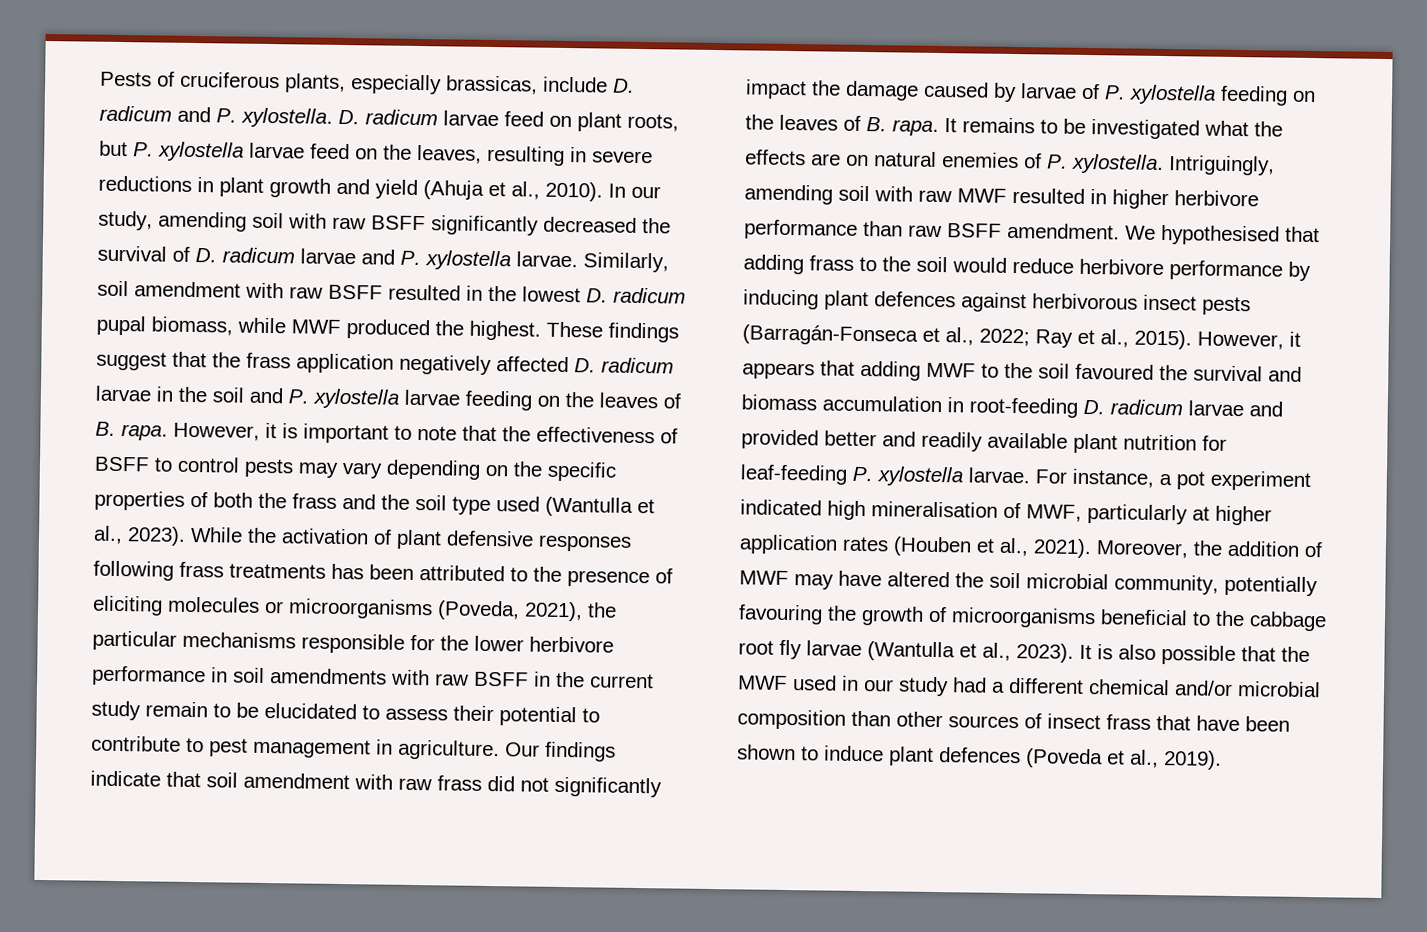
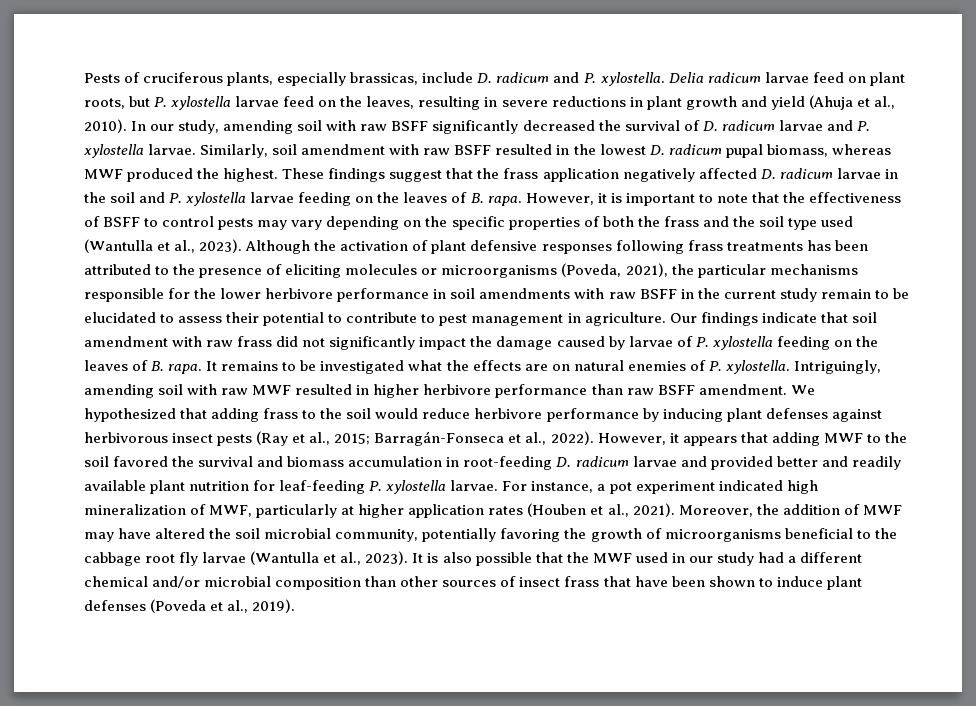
[338,109,360,125] D. -> [668,72,704,83] Delia
[237,317,286,334] while -> [831,144,891,155] whereas
[190,526,243,543] While -> [245,240,311,254] Although
[1161,224,1280,246] hypothesised -> [84,408,176,422] hypothesized
[874,291,956,308] defences -> [765,408,828,419] defenses
[742,324,1192,350] (Barragán-Fonseca et al., 2022; Ray et al., 2015). -> [256,431,594,446] (Ray et al., 2015; Barragán-Fonseca et al., 2022).
[1075,363,1154,380] favoured -> [113,456,169,467] favored
[871,501,998,518] mineralisation -> [84,504,186,515] mineralization
[738,604,823,625] favouring -> [500,528,561,542] favoring
[939,747,1021,764] defences -> [84,600,146,611] defenses

